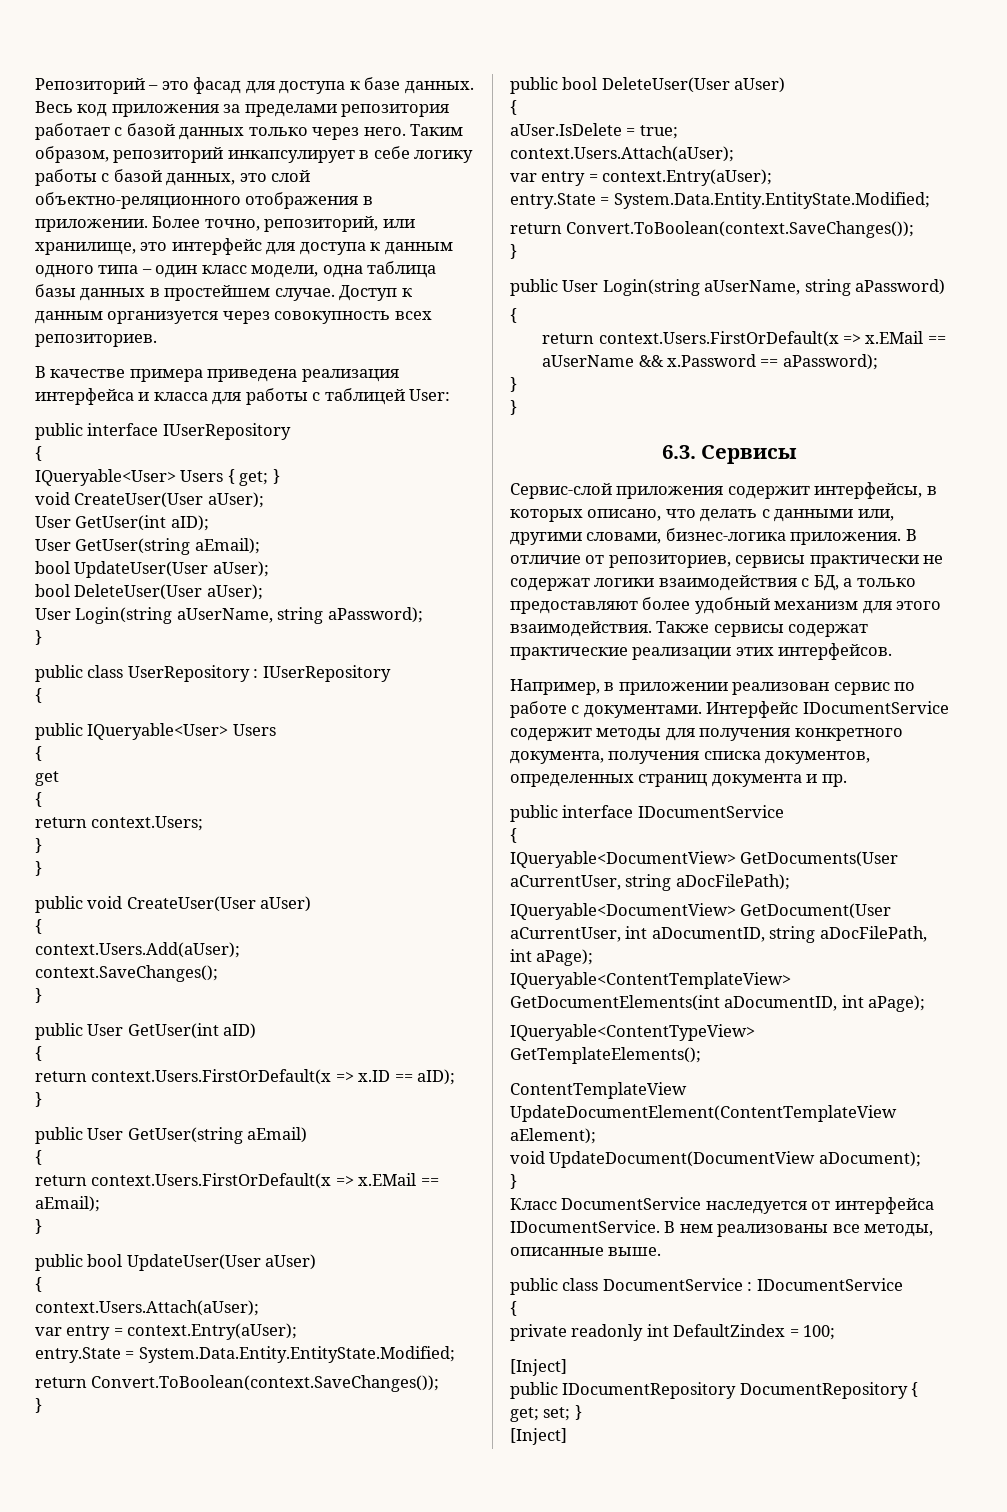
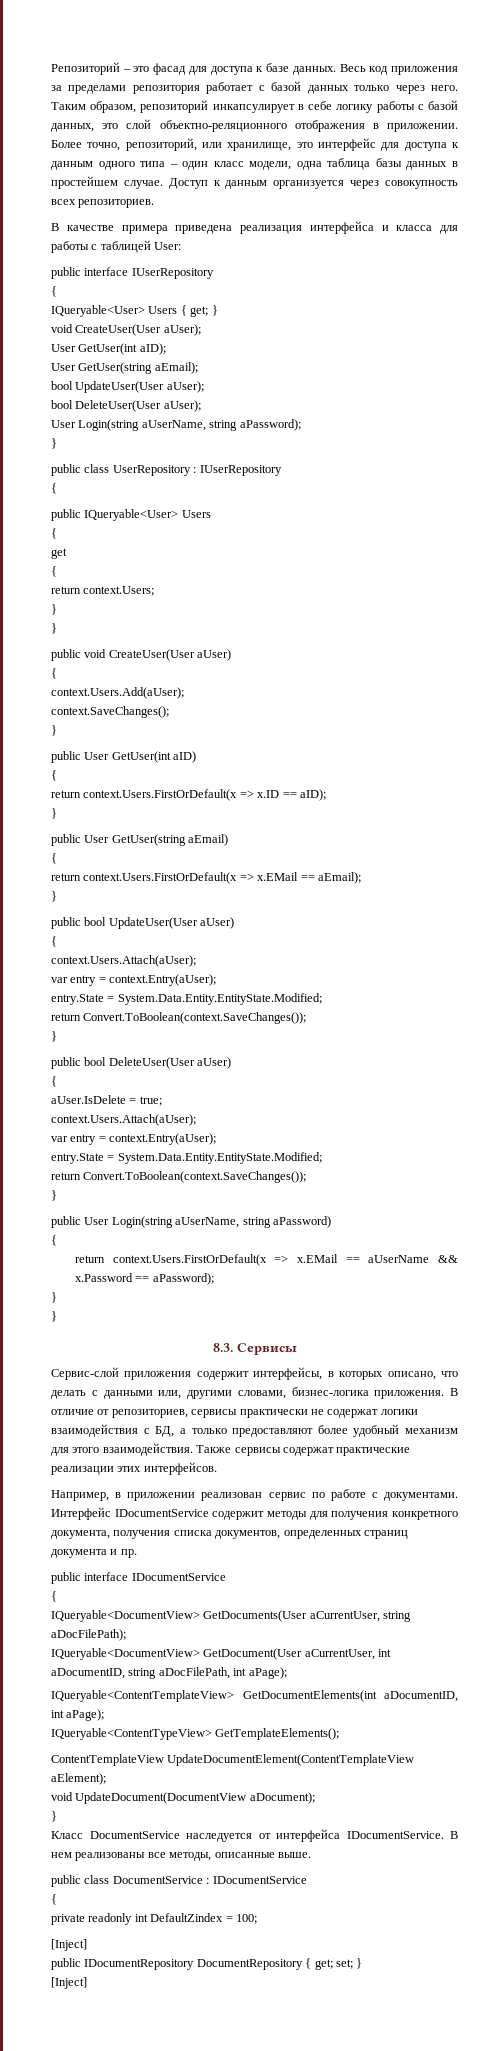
[661,445,696,459] 6.3. -> [212,1343,233,1352] 8.3.

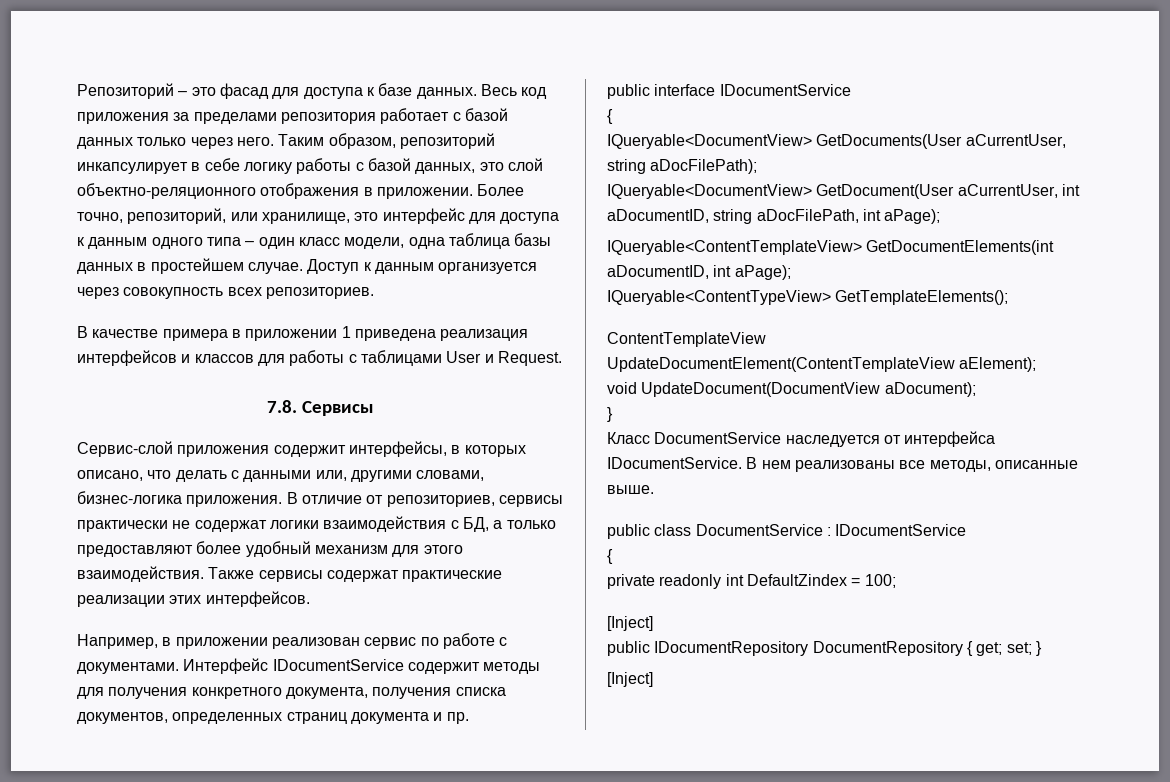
[175,221,458,234] [51,240,182,253] [51,267,214,279] [51,286,57,297] [51,305,218,317] [51,324,201,336] [51,343,166,355] [51,362,198,374] [51,381,204,393] [51,400,201,412] [51,419,301,431] [51,438,57,449] [51,464,282,476] [51,483,57,494] [51,509,211,521] [51,528,57,539] [51,548,67,559] [51,566,57,577] [51,586,155,596] [51,604,57,615] [51,623,57,634] [51,649,232,661] [51,668,57,679] [51,687,184,699] [51,706,169,718] [51,725,57,736] [51,751,197,763] [51,770,57,781] [51,789,326,801] [51,808,57,819] [51,834,229,846] [51,853,57,864] [51,872,361,884] [51,891,57,902] [51,917,235,929] [51,936,57,947] [51,955,196,967] [51,974,217,986] [51,993,322,1005] [51,1012,307,1024] [51,1031,57,1042] [51,1057,232,1069] [51,1076,57,1087] [51,1095,162,1106] [51,1114,196,1126] [51,1133,217,1145] [51,1152,322,1164] [51,1171,307,1183] [51,1190,57,1201] [51,1216,331,1228] [51,1235,57,1246] [75,1254,458,1266] [75,1273,214,1285] [51,1292,57,1303] [51,1311,57,1322] [212,1343,233,1352] приведена реализация интерфейса и класса для работы с таблицей User: // public interface IUserRepository // { // IQueryable<User> Users { get; } // void CreateUser(User aUser); // User GetUser(int aID); // User GetUser(string aEmail); // bool UpdateUser(User aUser); // bool DeleteUser(User aUser); // User Login(string aUserName, string aPassword); // } // public class UserRepository : IUserRepository // { // public IQueryable<User> Users // { // get // { // return context.Users; // } // } // public void CreateUser(User aUser) // { // context.Users.Add(aUser); // context.SaveChanges(); // } // public User GetUser(int aID) // { // return context.Users.FirstOrDefault(x => x.ID == aID); // } // public User GetUser(string aEmail) // { // return context.Users.FirstOrDefault(x => x.EMail == aEmail); // } // public bool UpdateUser(User aUser) // { // context.Users.Attach(aUser); // var entry = context.Entry(aUser); // entry.State = System.Data.Entity.EntityState.Modified; // return Convert.ToBoolean(context.SaveChanges()); // } // public bool DeleteUser(User aUser) // { // aUser.IsDelete = true; // context.Users.Attach(aUser); // var entry = context.Entry(aUser); // entry.State = System.Data.Entity.EntityState.Modified; // return Convert.ToBoolean(context.SaveChanges()); // } // public User Login(string aUserName, string aPassword) // { // return context.Users.FirstOrDefault(x => x.EMail == aUserName && x.Password == aPassword); // } // } // 8.3. -> [231,326,529,341] [77,350,562,366] [266,400,297,413] в приложении 1 приведена реализация интерфейсов и классов для работы с таблицами User и Request. // 7.8.

